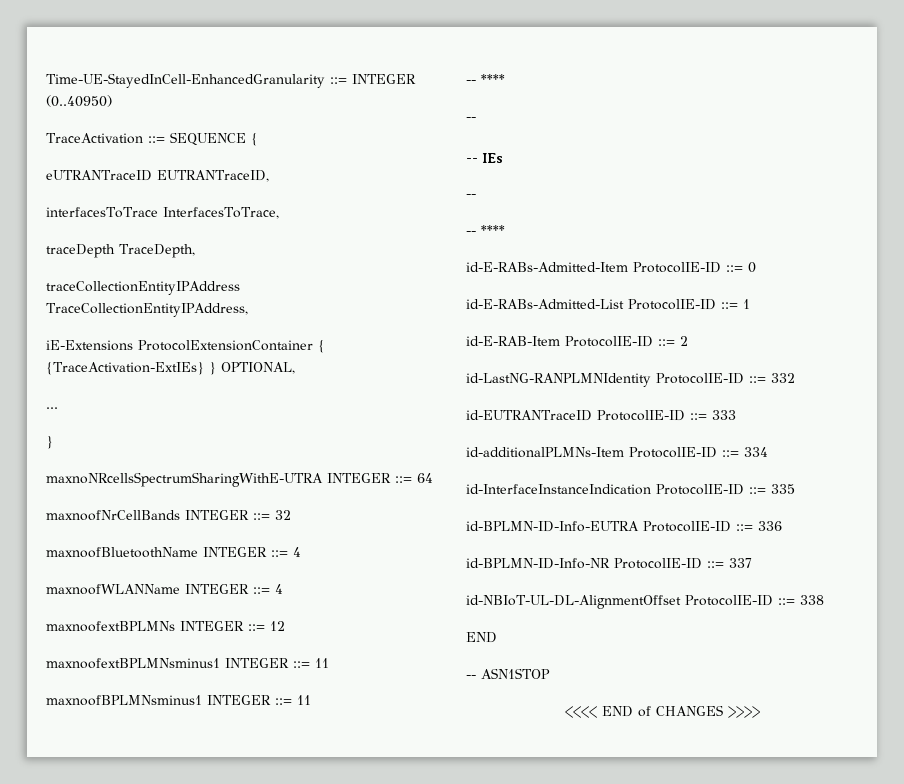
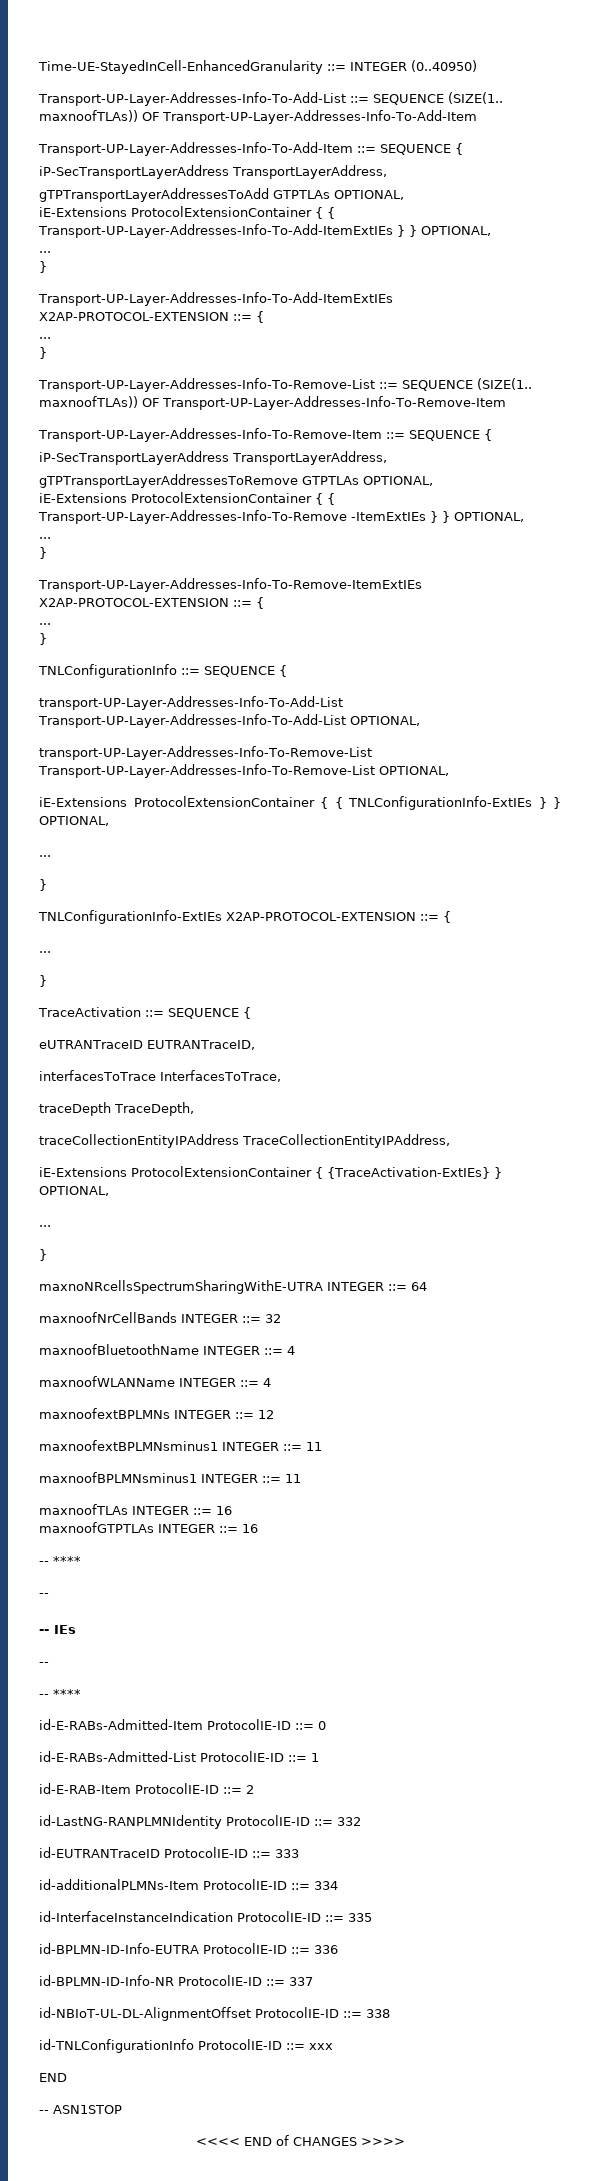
(112, 101) none -> [38,92,503,106] [39,110,477,124] [38,142,463,156] [39,165,387,179] [39,188,404,202] [39,206,335,219] [38,224,491,238] [39,251,51,253] [39,261,47,273] [38,292,393,306] [39,311,264,323] [39,337,51,339] [39,347,47,359] [38,378,532,392] [39,396,506,410] [38,428,492,442] [39,451,387,465] [39,474,433,488] [39,492,335,505] [38,510,524,524] [39,537,51,539] [39,547,47,559] [38,578,422,592] [39,597,264,609] [39,623,51,625] [39,633,47,645] [38,664,287,678] [39,696,343,710] [38,714,420,728] [39,746,372,760] [38,764,449,778] [39,796,561,810] [39,816,109,826] [39,855,51,857] [39,879,47,891] [38,910,451,924] [39,951,51,953] [39,975,47,987] // Transport-UP-Layer-Addresses-Info-To-Add-List ::= SEQUENCE (SIZE(1.. maxnoofTLAs)) OF Transport-UP-Layer-Addresses-Info-To-Add-Item // Transport-UP-Layer-Addresses-Info-To-Add-Item ::= SEQUENCE { // iP-SecTransportLayerAddress TransportLayerAddress, // gTPTransportLayerAddressesToAdd GTPTLAs OPTIONAL, // iE-Extensions ProtocolExtensionContainer { { Transport-UP-Layer-Addresses-Info-To-Add-ItemExtIEs } } OPTIONAL, // ... // } // Transport-UP-Layer-Addresses-Info-To-Add-ItemExtIEs X2AP-PROTOCOL-EXTENSION ::= { // ... // } // Transport-UP-Layer-Addresses-Info-To-Remove-List ::= SEQUENCE (SIZE(1.. maxnoofTLAs)) OF Transport-UP-Layer-Addresses-Info-To-Remove-Item // Transport-UP-Layer-Addresses-Info-To-Remove-Item ::= SEQUENCE { // iP-SecTransportLayerAddress TransportLayerAddress, // gTPTransportLayerAddressesToRemove GTPTLAs OPTIONAL, // iE-Extensions ProtocolExtensionContainer { { Transport-UP-Layer-Addresses-Info-To-Remove -ItemExtIEs } } OPTIONAL, // ... // } // Transport-UP-Layer-Addresses-Info-To-Remove-ItemExtIEs X2AP-PROTOCOL-EXTENSION ::= { // ... // } // TNLConfigurationInfo ::= SEQUENCE { // transport-UP-Layer-Addresses-Info-To-Add-List Transport-UP-Layer-Addresses-Info-To-Add-List OPTIONAL, // transport-UP-Layer-Addresses-Info-To-Remove-List Transport-UP-Layer-Addresses-Info-To-Remove-List OPTIONAL, // iE-Extensions ProtocolExtensionContainer { { TNLConfigurationInfo-ExtIEs } } OPTIONAL, // ... // } // TNLConfigurationInfo-ExtIEs X2AP-PROTOCOL-EXTENSION ::= { // ... // }
(311, 700) none -> [39,1504,232,1515] [39,1522,258,1533] // maxnoofTLAs INTEGER ::= 16 // maxnoofGTPTLAs INTEGER ::= 16
(824, 600) none -> [39,2039,333,2053] // id-TNLConfigurationInfo ProtocolIE-ID ::= xxx

